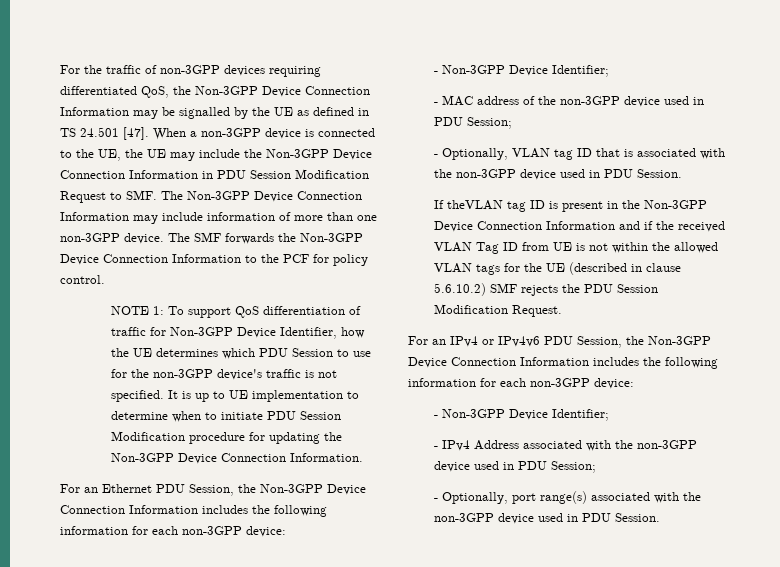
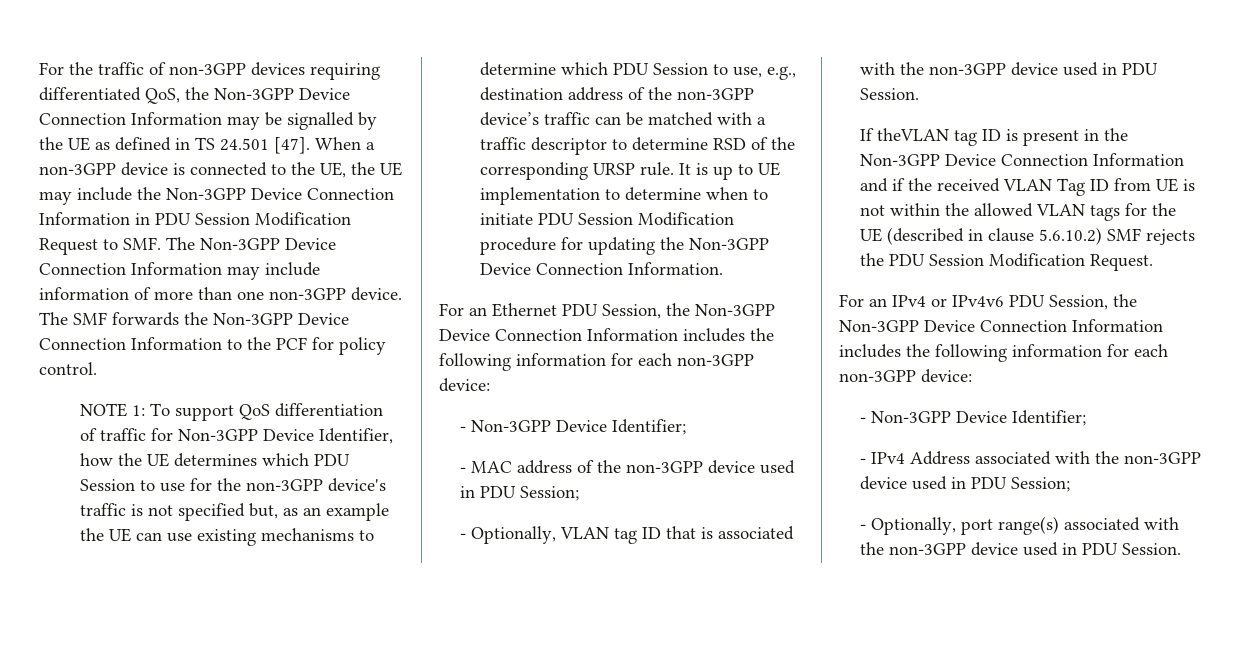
[111,390,165,402] specified. -> [178,503,390,521] [80,528,375,546] [480,62,797,80] [480,87,755,101] [480,112,767,126] [480,137,796,155] [480,162,675,180] specified but, as an example the UE can use existing mechanisms to determine which PDU Session to use, e.g., destination address of the non-3GPP device’s traffic can be matched with a traffic descriptor to determine RSD of the corresponding URSP rule.

